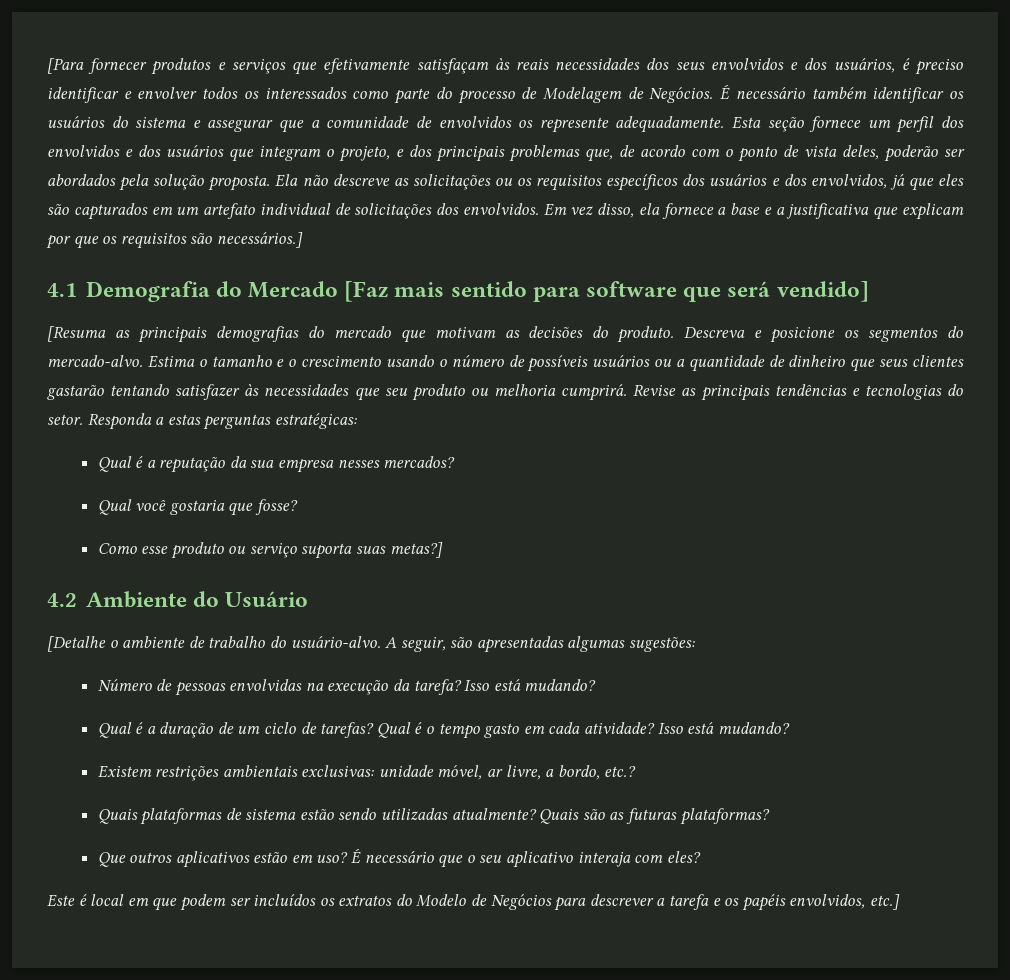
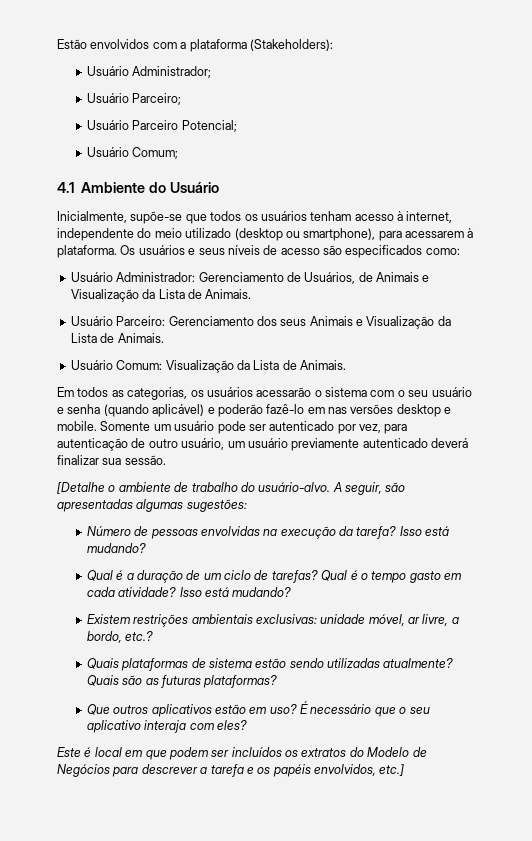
[47,58,963,75] [47,84,964,104] [47,116,964,133] [47,145,965,162] [47,174,965,191] [47,203,965,220] [46,232,303,249] [47,281,869,302] [47,326,964,343] [47,355,965,372] [47,384,964,401] [47,413,357,430] [97,456,456,473] [97,499,298,516] [97,542,443,559] [47,591,308,608] [Para fornecer produtos e serviços que efetivamente satisfaçam às reais necessidades dos seus envolvidos e dos usuários, é preciso identificar e envolver todos os interessados como parte do processo de Modelagem de Negócios. É necessário também identificar os usuários do sistema e assegurar que a comunidade de envolvidos os represente adequadamente. Esta seção fornece um perfil dos envolvidos e dos usuários que integram o projeto, e dos principais problemas que, de acordo com o ponto de vista deles, poderão ser abordados pela solução proposta. Ela não descreve as solicitações ou os requisitos específicos dos usuários e dos envolvidos, já que eles são capturados em um artefato individual de solicitações dos envolvidos. Em vez disso, ela fornece a base e a justificativa que explicam por que os requisitos são necessários.] // 4.1 Demografia do Mercado [Faz mais sentido para software que será vendido] // [Resuma as principais demografias do mercado que motivam as decisões do produto. Descreva e posicione os segmentos do mercado-alvo. Estima o tamanho e o crescimento usando o número de possíveis usuários ou a quantidade de dinheiro que seus clientes gastarão tentando satisfazer às necessidades que seu produto ou melhoria cumprirá. Revise as principais tendências e tecnologias do setor. Responda a estas perguntas estratégicas: // Qual é a reputação da sua empresa nesses mercados? // Qual você gostaria que fosse? // Como esse produto ou serviço suporta suas metas?] // 4.2 Ambiente do Usuário -> [57,39,333,52] [86,66,212,78] [86,93,182,105] [86,120,237,132] [86,147,179,159] [57,182,220,193] [57,211,453,224] [57,228,474,241] [57,245,460,258] [70,272,430,284] [70,289,252,302] [70,316,451,329] [70,333,164,343] [70,360,346,373] [57,387,472,400] [57,404,452,417] [57,421,408,434] [57,438,468,451] [57,455,166,465] Estão envolvidos com a plataforma (Stakeholders): // Usuário Administrador; // Usuário Parceiro; // Usuário Parceiro Potencial; // Usuário Comum; // 4.1 Ambiente do Usuário // Inicialmente, supõe-se que todos os usuários tenham acesso à internet, independente do meio utilizado (desktop ou smartphone), para acessarem à plataforma. Os usuários e seus níveis de acesso são especificados como: // Usuário Administrador: Gerenciamento de Usuários, de Animais e Visualização da Lista de Animais. // Usuário Parceiro: Gerenciamento dos seus Animais e Visualização da Lista de Animais. // Usuário Comum: Visualização da Lista de Animais. // Em todos as categorias, os usuários acessarão o sistema com o seu usuário e senha (quando aplicável) e poderão fazê-lo em nas versões desktop e mobile. Somente um usuário pode ser autenticado por vez, para autenticação de outro usuário, um usuário previamente autenticado deverá finalizar sua sessão.

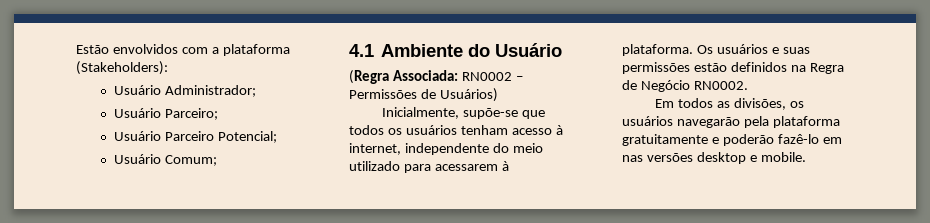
(220, 187) none -> [349,70,523,84] [349,88,498,102] // (Regra Associada: RN0002 – Permissões de Usuários)
[234,228,376,241] (desktop ou smartphone), -> (400, 166) none
[198,245,460,258] [70,272,430,284] [70,289,252,302] [70,316,451,329] [70,333,164,343] [70,360,346,373] seus níveis de acesso são especificados como: // Usuário Administrador: Gerenciamento de Usuários, de Animais e Visualização da Lista de Animais. // Usuário Parceiro: Gerenciamento dos seus Animais e Visualização da Lista de Animais. // Usuário Comum: Visualização da Lista de Animais. -> [782,47,810,54] [622,62,844,74] [622,80,748,92] suas permissões estão definidos na Regra de Negócio RN0002.
[127,387,472,400] [57,404,205,417] categorias, os usuários acessarão o sistema com o seu usuário e senha (quando aplicável) -> [733,98,804,110] [622,116,840,128] [622,134,708,146] divisões, os usuários navegarão pela plataforma gratuitamente
[100,421,408,434] [57,438,468,451] [57,455,166,465] [57,482,406,495] [57,499,247,512] [86,526,450,539] [86,543,146,553] [86,570,463,583] [86,587,292,597] [86,614,459,627] [86,631,154,643] [86,658,454,671] [86,675,278,688] [86,701,430,717] [86,720,247,733] [57,747,427,760] [57,764,405,777] Somente um usuário pode ser autenticado por vez, para autenticação de outro usuário, um usuário previamente autenticado deverá finalizar sua sessão. // [Detalhe o ambiente de trabalho do usuário-alvo. A seguir, são apresentadas algumas sugestões: // Número de pessoas envolvidas na execução da tarefa? Isso está mudando? // Qual é a duração de um ciclo de tarefas? Qual é o tempo gasto em cada atividade? Isso está mudando? // Existem restrições ambientais exclusivas: unidade móvel, ar livre, a bordo, etc.? // Quais plataformas de sistema estão sendo utilizadas atualmente? Quais são as futuras plataformas? // Que outros aplicativos estão em uso? É necessário que o seu aplicativo interaja com eles? // Este é local em que podem ser incluídos os extratos do Modelo de Negócios para descrever a tarefa e os papéis envolvidos, etc.] -> (806, 157) none

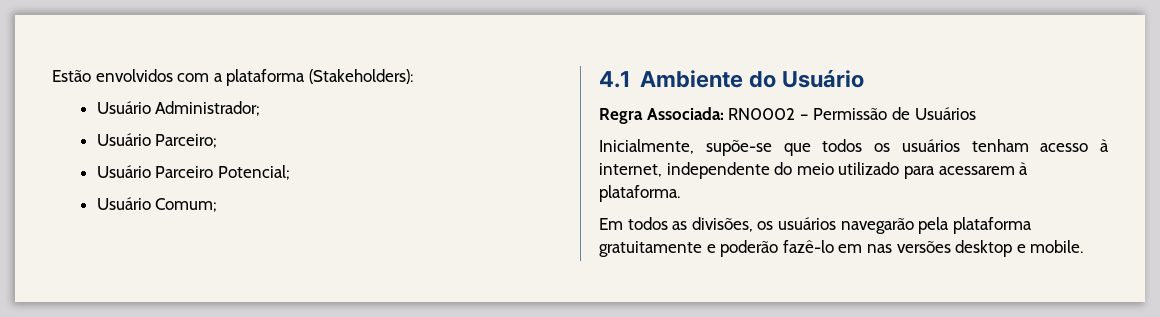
[349,70,389,84] (Regra -> [599,108,643,124] Regra
[349,88,498,102] Permissões de Usuários) -> [813,107,976,120] Permissão de Usuários
[696,44,810,54] [622,62,844,74] [622,80,748,92] Os usuários e suas permissões estão definidos na Regra de Negócio RN0002. -> (680, 193) none

